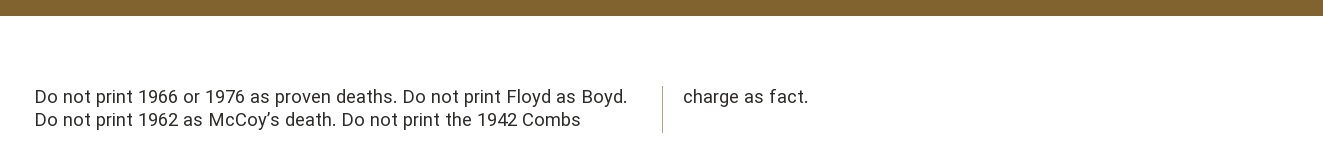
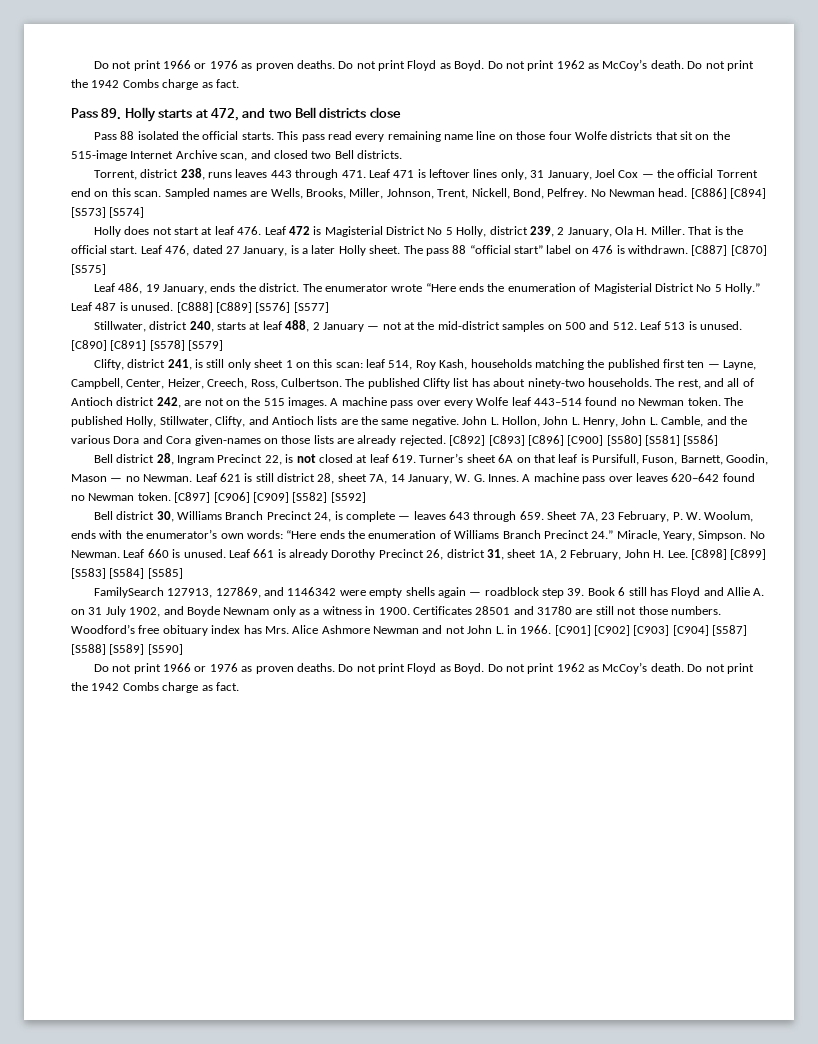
(808, 95) none -> [71,107,401,122] [93,131,730,142] [71,150,402,161] [93,168,758,180] [71,188,767,199] [71,207,145,218] [93,226,743,237] [71,245,767,256] [71,264,106,275] [93,283,761,294] [71,302,329,313] [93,320,743,332] [71,340,224,351] [93,359,757,370] [71,378,754,389] [71,397,743,408] [71,416,747,427] [71,435,719,446] [93,453,769,465] [71,473,755,484] [71,492,366,503] [93,511,754,522] [71,529,765,541] [71,549,767,560] [71,568,183,579] [93,587,765,598] [71,606,721,617] [71,624,748,636] [71,644,183,655] [93,662,754,674] [71,682,239,693] // Pass 89. Holly starts at 472, and two Bell districts close // Pass 88 isolated the official starts. This pass read every remaining name line on those four Wolfe districts that sit on the 515-image Internet Archive scan, and closed two Bell districts. // Torrent, district 238, runs leaves 443 through 471. Leaf 471 is leftover lines only, 31 January, Joel Cox — the official Torrent end on this scan. Sampled names are Wells, Brooks, Miller, Johnson, Trent, Nickell, Bond, Pelfrey. No Newman head. [C886] [C894] [S573] [S574] // Holly does not start at leaf 476. Leaf 472 is Magisterial District No 5 Holly, district 239, 2 January, Ola H. Miller. That is the official start. Leaf 476, dated 27 January, is a later Holly sheet. The pass 88 “official start” label on 476 is withdrawn. [C887] [C870] [S575] // Leaf 486, 19 January, ends the district. The enumerator wrote “Here ends the enumeration of Magisterial District No 5 Holly.” Leaf 487 is unused. [C888] [C889] [S576] [S577] // Stillwater, district 240, starts at leaf 488, 2 January — not at the mid-district samples on 500 and 512. Leaf 513 is unused. [C890] [C891] [S578] [S579] // Clifty, district 241, is still only sheet 1 on this scan: leaf 514, Roy Kash, households matching the published first ten — Layne, Campbell, Center, Heizer, Creech, Ross, Culbertson. The published Clifty list has about ninety-two households. The rest, and all of Antioch district 242, are not on the 515 images. A machine pass over every Wolfe leaf 443–514 found no Newman token. The published Holly, Stillwater, Clifty, and Antioch lists are the same negative. John L. Hollon, John L. Henry, John L. Camble, and the various Dora and Cora given-names on those lists are already rejected. [C892] [C893] [C896] [C900] [S580] [S581] [S586] // Bell district 28, Ingram Precinct 22, is not closed at leaf 619. Turner’s sheet 6A on that leaf is Pursifull, Fuson, Barnett, Goodin, Mason — no Newman. Leaf 621 is still district 28, sheet 7A, 14 January, W. G. Innes. A machine pass over leaves 620–642 found no Newman token. [C897] [C906] [C909] [S582] [S592] // Bell district 30, Williams Branch Precinct 24, is complete — leaves 643 through 659. Sheet 7A, 23 February, P. W. Woolum, ends with the enumerator’s own words: “Here ends the enumeration of Williams Branch Precinct 24.” Miracle, Yeary, Simpson. No Newman. Leaf 660 is unused. Leaf 661 is already Dorothy Precinct 26, district 31, sheet 1A, 2 February, John H. Lee. [C898] [C899] [S583] [S584] [S585] // FamilySearch 127913, 127869, and 1146342 were empty shells again — roadblock step 39. Book 6 still has Floyd and Allie A. on 31 July 1902, and Boyde Newnam only as a witness in 1900. Certificates 28501 and 31780 are still not those numbers. Woodford’s free obituary index has Mrs. Alice Ashmore Newman and not John L. in 1966. [C901] [C902] [C903] [C904] [S587] [S588] [S589] [S590] // Do not print 1966 or 1976 as proven deaths. Do not print Floyd as Boyd. Do not print 1962 as McCoy’s death. Do not print the 1942 Combs charge as fact.

